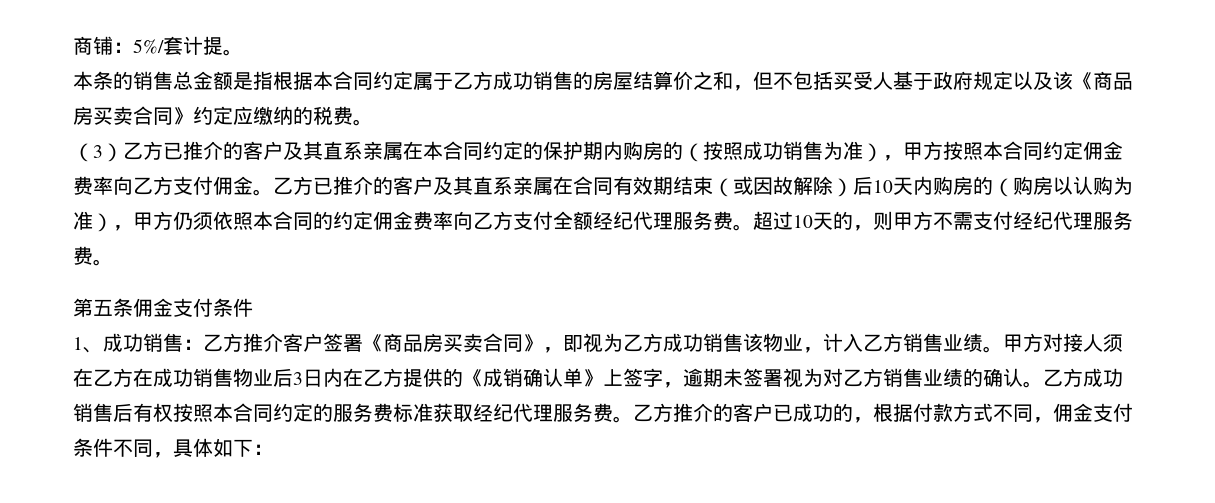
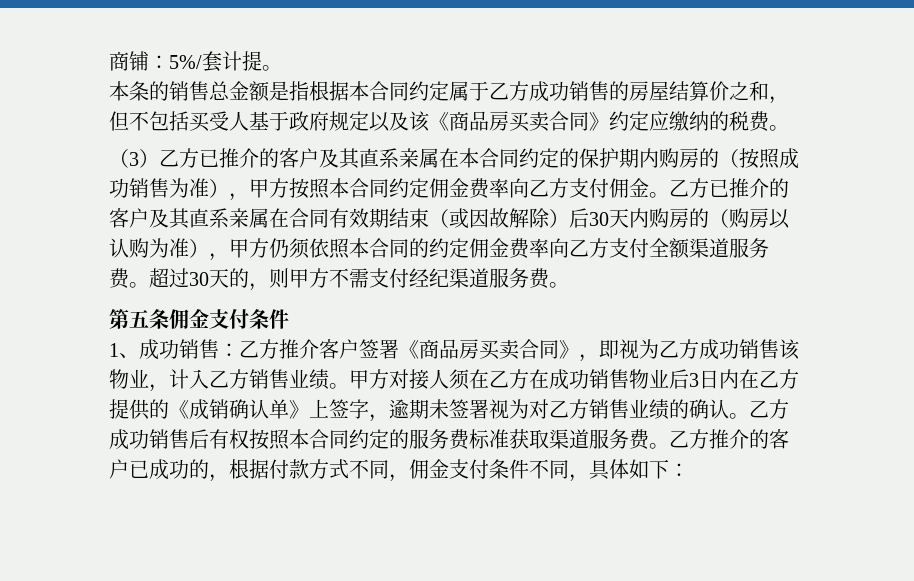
[873,180,893,193] 10 -> [589,212,609,226] 30
[593,211,673,230] 经纪代理 -> [689,238,729,258] 渠道
[793,215,813,228] 10 -> [189,272,209,286] 30
[1053,211,1093,230] 代理 -> [449,268,489,288] 渠道
[473,403,553,422] 经纪代理 -> [549,429,589,449] 渠道

